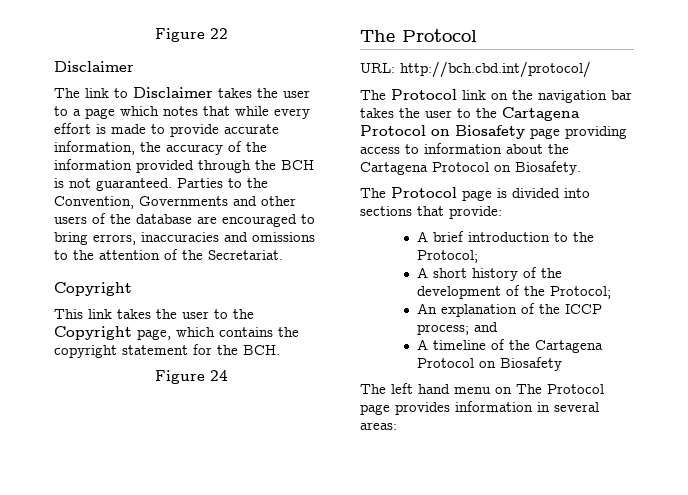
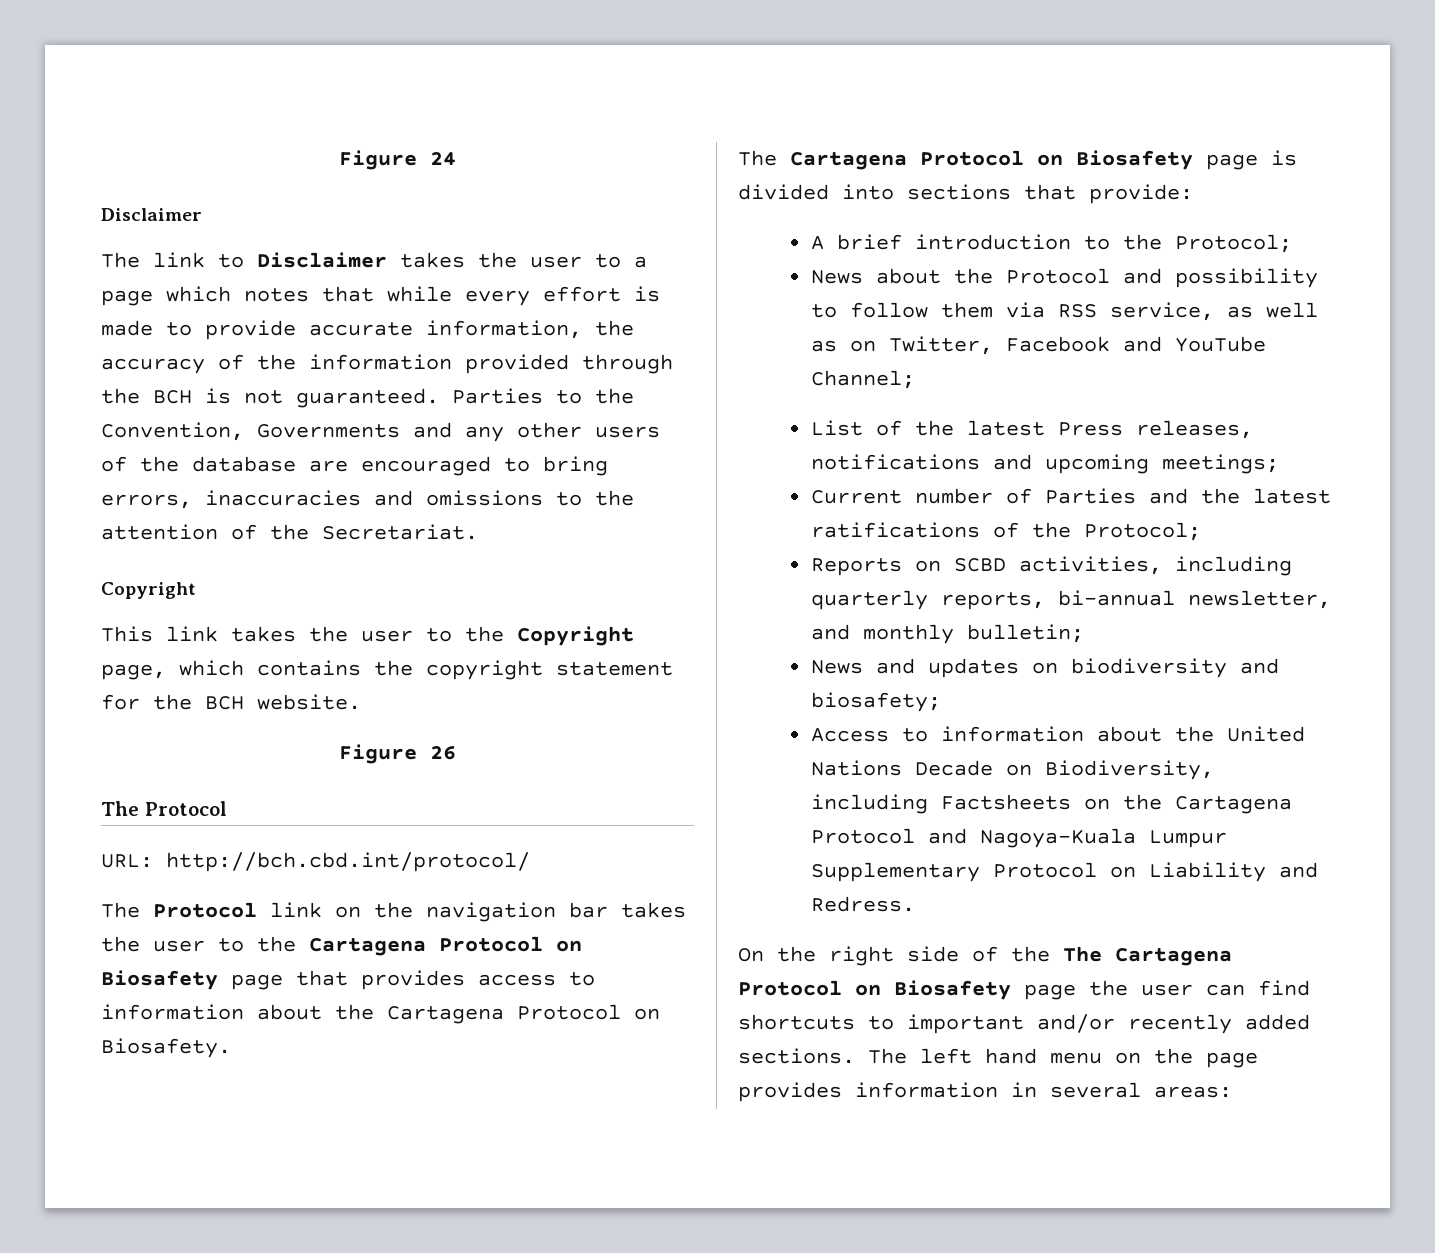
[154,28,228,42] Figure 22 -> [339,150,456,170] Figure 24
(257, 201) none -> [465,426,504,442] any
[243,345,280,355] [154,370,228,384] BCH. // Figure 24 -> [205,694,361,710] [339,744,456,764] BCH website. // Figure 26
[565,126,627,139] providing -> [296,970,465,990] that provides
[391,187,457,198] Protocol -> [790,150,1193,170] Cartagena Protocol on Biosafety
[417,267,563,281] [417,285,612,299] [417,303,603,317] [417,322,499,335] [417,339,604,353] [417,357,563,371] A short history of the development of the Protocol; // An explanation of the ICCP process; and // A timeline of the Cartagena Protocol on Biosafety // -> [810,268,1318,288] [810,302,1318,321] [810,336,1266,355] [810,370,915,389] [810,420,1253,439] [810,454,1279,474] [810,488,1331,504] [810,522,1201,541] [810,556,1292,576] [810,590,1331,610] [810,624,1084,644] [810,658,1279,678] [810,692,941,712] [810,726,1305,742] [810,760,1214,780] [810,794,1292,814] [810,828,1227,848] [810,862,1318,882] [810,896,915,912] [738,946,1232,966] [738,980,1310,1000] [738,1014,1310,1034] [738,1048,855,1064] News about the Protocol and possibility to follow them via RSS service, as well as on Twitter, Facebook and YouTube Channel; // List of the latest Press releases, notifications and upcoming meetings; // Current number of Parties and the latest ratifications of the Protocol; // Reports on SCBD activities, including quarterly reports, bi-annual newsletter, and monthly bulletin; // News and updates on biodiversity and biosafety; // Access to information about the United Nations Decade on Biodiversity, including Factsheets on the Cartagena Protocol and Nagoya-Kuala Lumpur Supplementary Protocol on Liability and Redress. // On the right side of the The Cartagena Protocol on Biosafety page the user can find shortcuts to important and/or recently added sections.
[516,384,604,394] The Protocol -> [1154,1048,1193,1064] the

